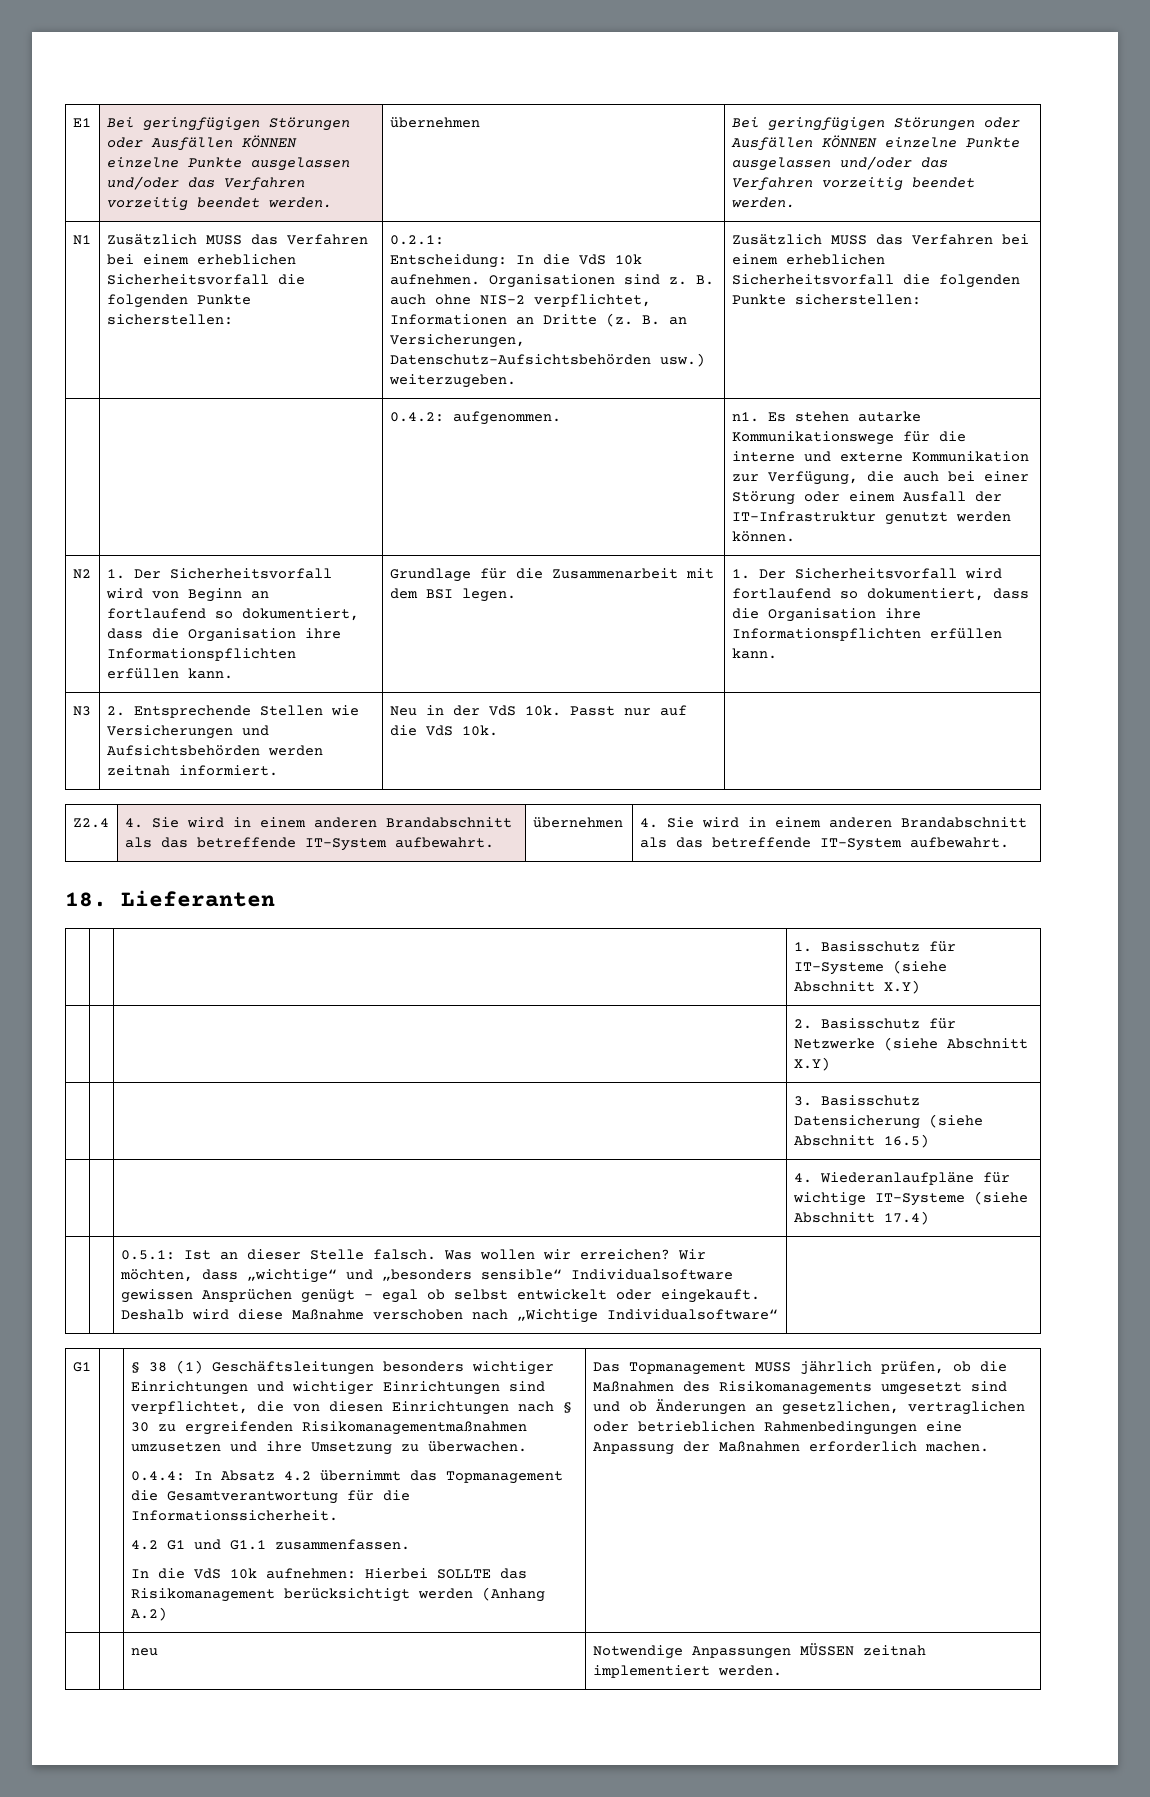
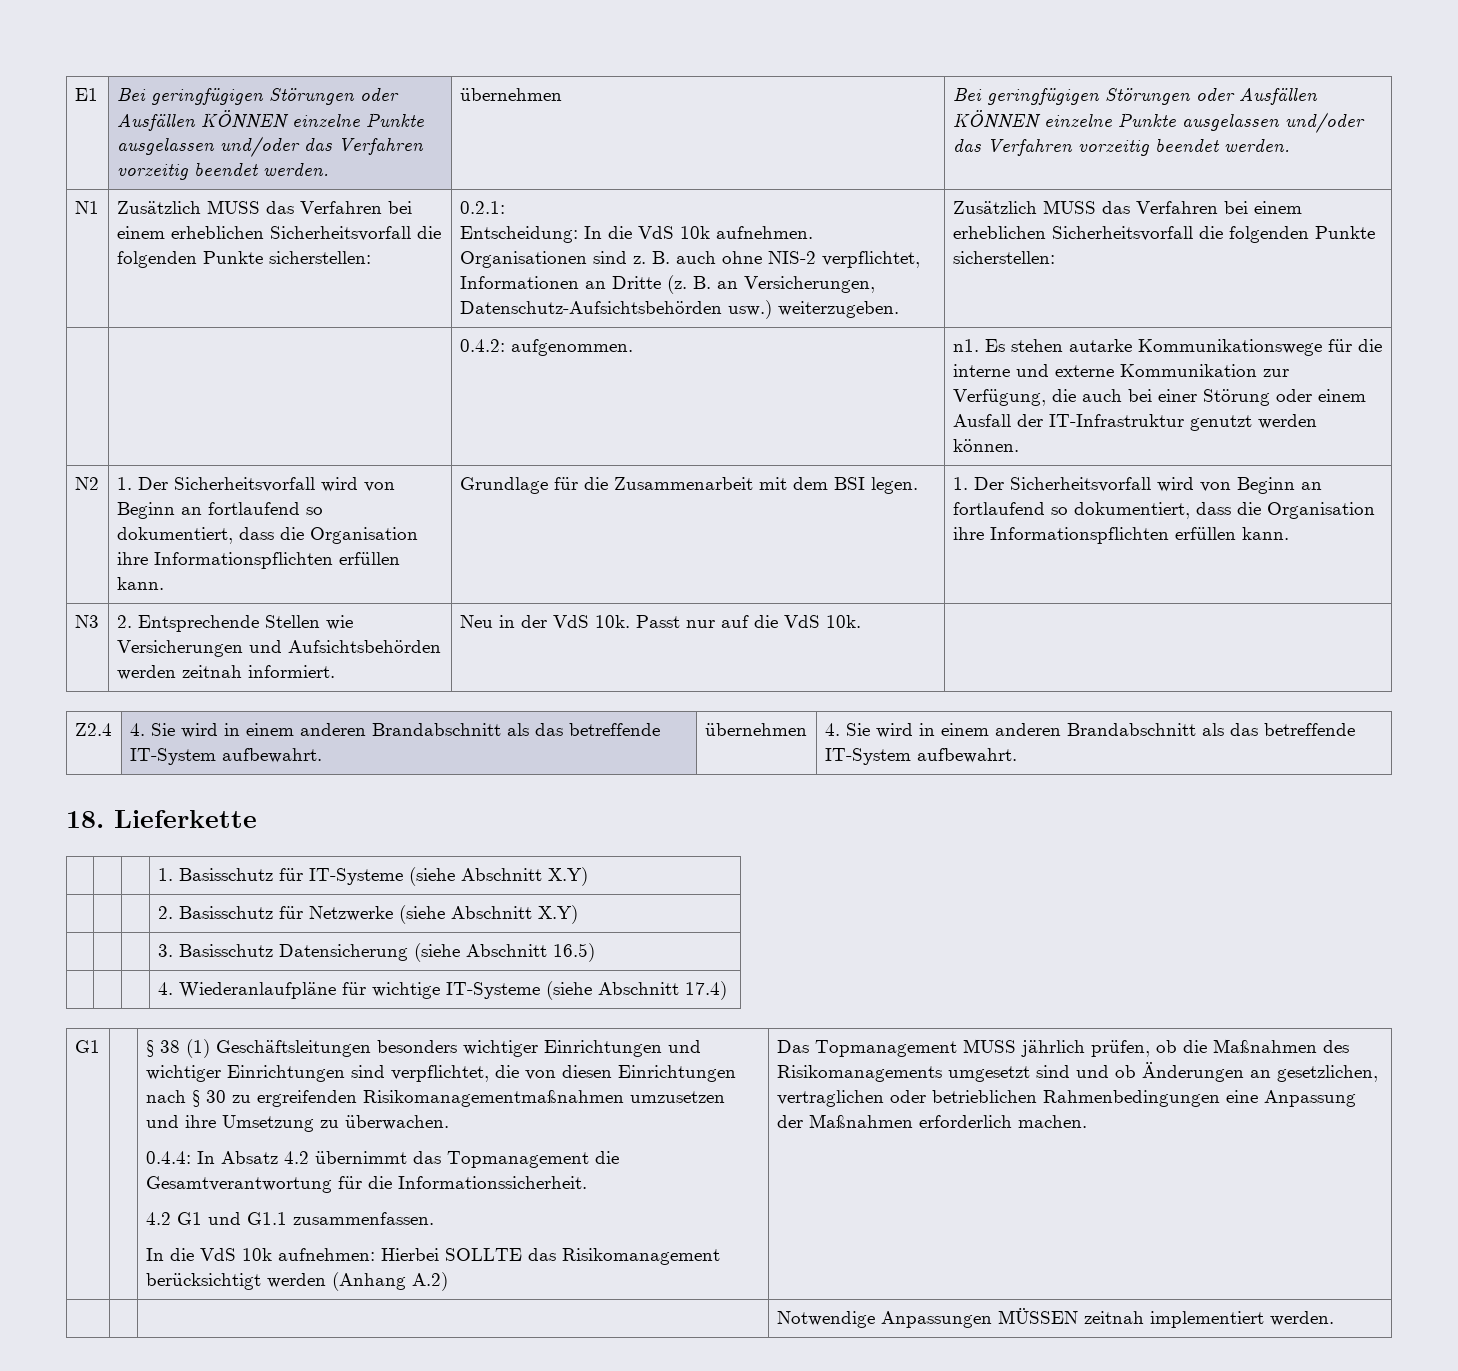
(1002, 573) none -> [1199,477,1322,494] von Beginn an
[121,890,275,907] Lieferanten -> [114,810,257,828] Lieferkette
[120,1249,706,1260] [119,1269,733,1283] [120,1289,760,1303] [120,1309,778,1323] // | | 0.5.1: Ist an dieser Stelle falsch. Was wollen wir erreichen? Wir möchten, dass „wichtige“ und „besonders sensible“ Individualsoftware gewissen Ansprüchen genügt – egal ob selbst entwickelt oder eingekauft. Deshalb wird diese Maßnahme verschoben nach „Wichtige Individualsoftware“ | -> (727, 990) none
[130,1648,158,1656] neu -> (1087, 1121) none

